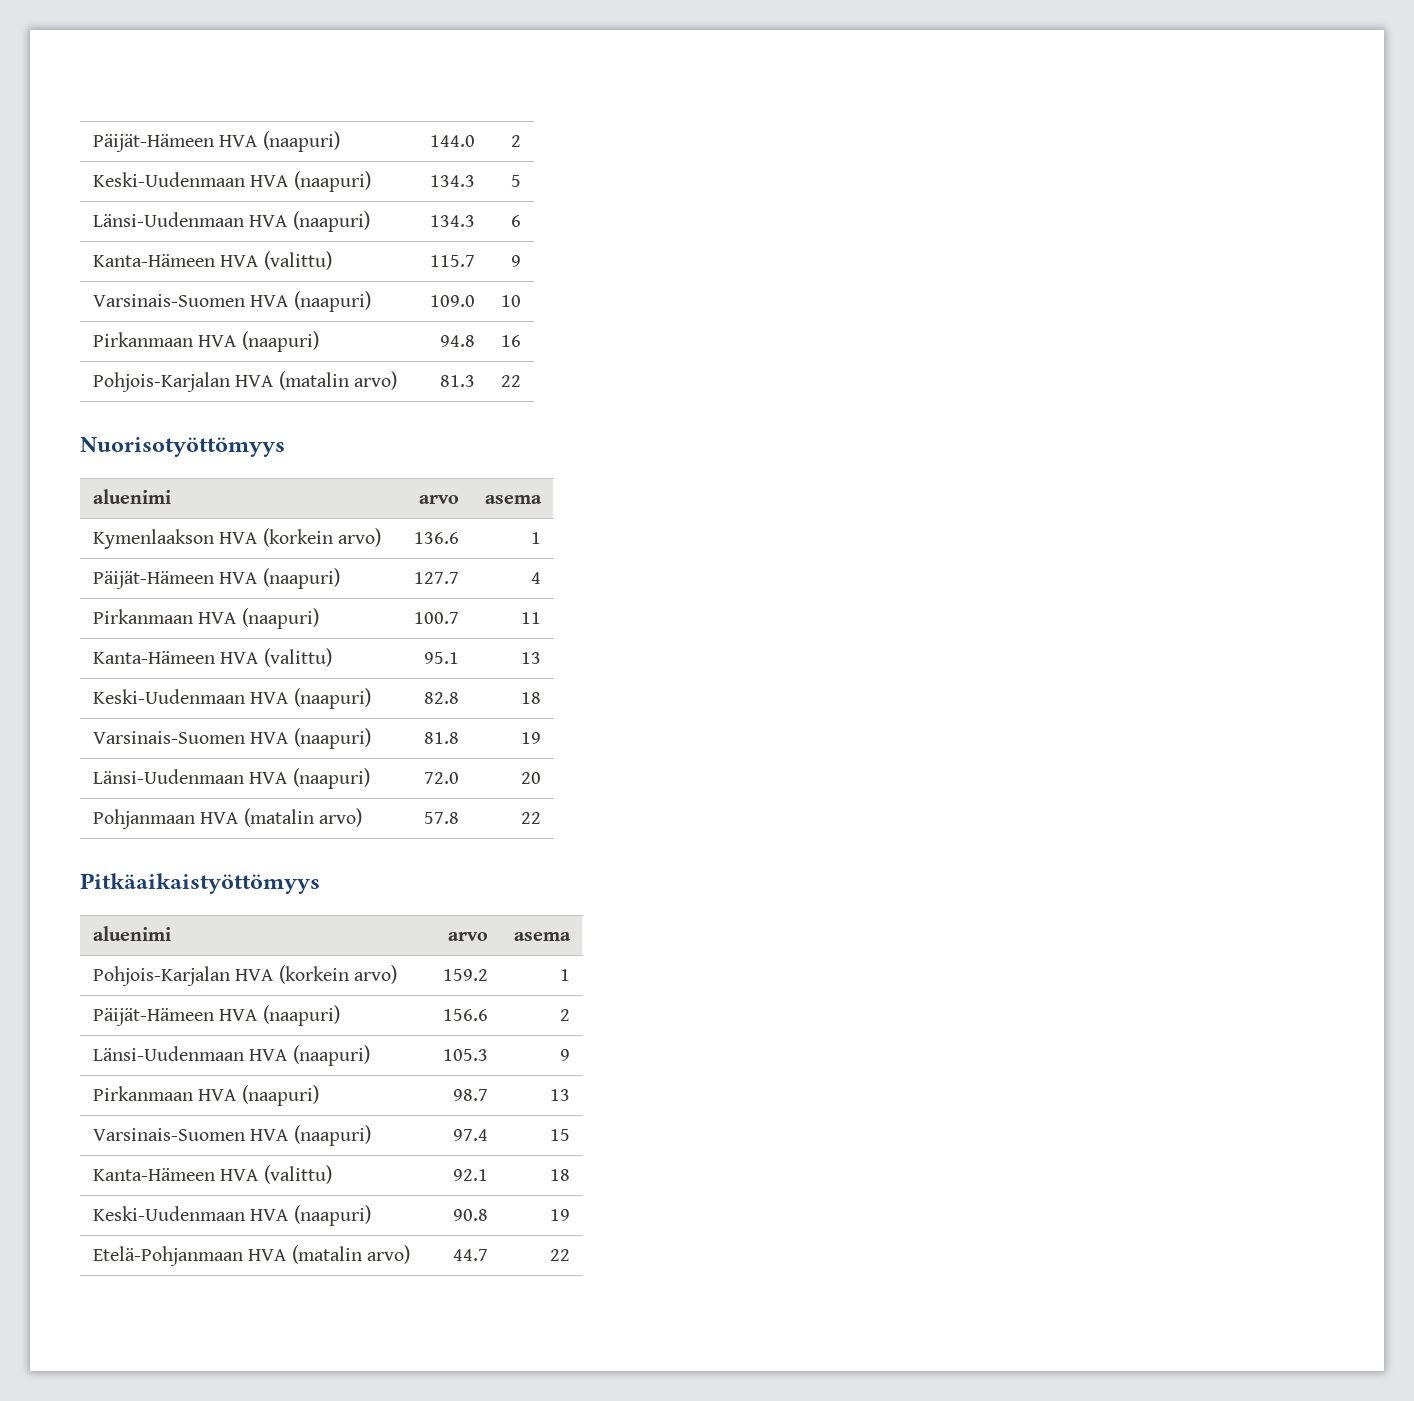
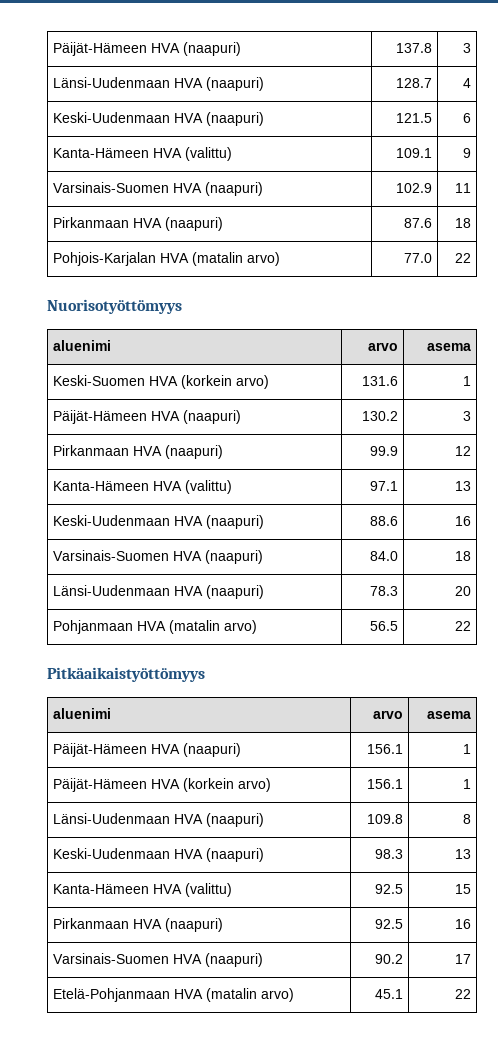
[92,131,340,152] [430,135,476,147] [511,135,522,147] [92,171,371,192] [430,175,476,187] [511,175,522,187] [92,211,370,232] [430,215,476,227] Päijät-Hämeen HVA (naapuri) | 144.0 | 2 // Keski-Uudenmaan HVA (naapuri) | 134.3 | 5 // Länsi-Uudenmaan HVA (naapuri) | 134.3 -> [53,42,242,56] [395,43,432,53] [462,43,471,53] [53,77,265,91] [395,78,432,88] [462,78,471,88] [53,112,265,126] [395,113,432,123] Päijät-Hämeen HVA (naapuri) | 137.8 | 3 // Länsi-Uudenmaan HVA (naapuri) | 128.7 | 4 // Keski-Uudenmaan HVA (naapuri) | 121.5
[430,255,476,267] 115.7 -> [395,148,432,158] 109.1
[430,295,476,307] [501,295,522,307] [92,331,319,352] [440,335,476,347] [501,335,522,347] 109.0 | 10 // Pirkanmaan HVA (naapuri) | 94.8 | 16 -> [395,183,432,193] [454,183,471,193] [53,217,224,231] [403,218,432,228] [454,218,471,228] 102.9 | 11 // Pirkanmaan HVA (naapuri) | 87.6 | 18
[440,375,476,387] 81.3 -> [403,253,432,263] 77.0
[92,528,382,549] [414,532,460,544] [531,532,542,544] [92,568,340,589] [414,572,460,584] [531,572,542,584] [92,608,319,629] [414,612,460,624] [521,612,542,624] [92,648,332,667] [424,652,460,664] Kymenlaakson HVA (korkein arvo) | 136.6 | 1 // Päijät-Hämeen HVA (naapuri) | 127.7 | 4 // Pirkanmaan HVA (naapuri) | 100.7 | 11 // Kanta-Hämeen HVA (valittu) | 95.1 -> [53,375,270,389] [361,376,398,386] [462,376,471,386] [53,410,242,424] [361,411,398,421] [462,411,471,421] [53,445,224,459] [369,446,398,456] [454,446,471,456] [53,480,233,494] [369,481,398,491] Keski-Suomen HVA (korkein arvo) | 131.6 | 1 // Päijät-Hämeen HVA (naapuri) | 130.2 | 3 // Pirkanmaan HVA (naapuri) | 99.9 | 12 // Kanta-Hämeen HVA (valittu) | 97.1
[424,692,460,704] [521,692,542,704] [92,728,371,749] [424,732,460,744] [521,732,542,744] [92,768,370,789] [424,772,460,784] 82.8 | 18 // Varsinais-Suomen HVA (naapuri) | 81.8 | 19 // Länsi-Uudenmaan HVA (naapuri) | 72.0 -> [369,516,398,526] [454,516,471,526] [53,550,264,564] [369,551,398,561] [454,551,471,561] [53,585,265,599] [369,586,398,596] 88.6 | 16 // Varsinais-Suomen HVA (naapuri) | 84.0 | 18 // Länsi-Uudenmaan HVA (naapuri) | 78.3
[424,812,460,824] 57.8 -> [369,621,398,631] 56.5
[92,965,398,986] [443,969,489,981] [560,969,571,981] [92,1005,340,1026] [443,1009,489,1021] [560,1009,571,1021] [92,1045,370,1066] [443,1049,489,1061] [560,1049,571,1061] [92,1085,319,1106] [453,1089,489,1101] [550,1089,571,1101] [92,1125,371,1146] [453,1129,489,1141] [550,1129,571,1141] [92,1165,332,1184] [453,1169,489,1181] [550,1169,571,1181] [92,1205,371,1226] [453,1209,489,1221] [550,1209,571,1221] Pohjois-Karjalan HVA (korkein arvo) | 159.2 | 1 // Päijät-Hämeen HVA (naapuri) | 156.6 | 2 // Länsi-Uudenmaan HVA (naapuri) | 105.3 | 9 // Pirkanmaan HVA (naapuri) | 98.7 | 13 // Varsinais-Suomen HVA (naapuri) | 97.4 | 15 // Kanta-Hämeen HVA (valittu) | 92.1 | 18 // Keski-Uudenmaan HVA (naapuri) | 90.8 | 19 -> [53,743,242,757] [366,744,403,754] [462,744,471,754] [53,778,272,792] [366,779,403,789] [462,779,471,789] [53,813,265,827] [366,814,403,824] [462,814,471,824] [53,848,265,862] [374,849,403,859] [454,849,471,859] [53,883,233,897] [374,884,403,894] [454,884,471,894] [53,918,224,932] [374,919,403,929] [454,919,471,929] [53,953,264,967] [374,954,403,964] [454,954,471,964] Päijät-Hämeen HVA (naapuri) | 156.1 | 1 // Päijät-Hämeen HVA (korkein arvo) | 156.1 | 1 // Länsi-Uudenmaan HVA (naapuri) | 109.8 | 8 // Keski-Uudenmaan HVA (naapuri) | 98.3 | 13 // Kanta-Hämeen HVA (valittu) | 92.5 | 15 // Pirkanmaan HVA (naapuri) | 92.5 | 16 // Varsinais-Suomen HVA (naapuri) | 90.2 | 17
[453,1249,489,1261] 44.7 -> [374,989,403,999] 45.1

